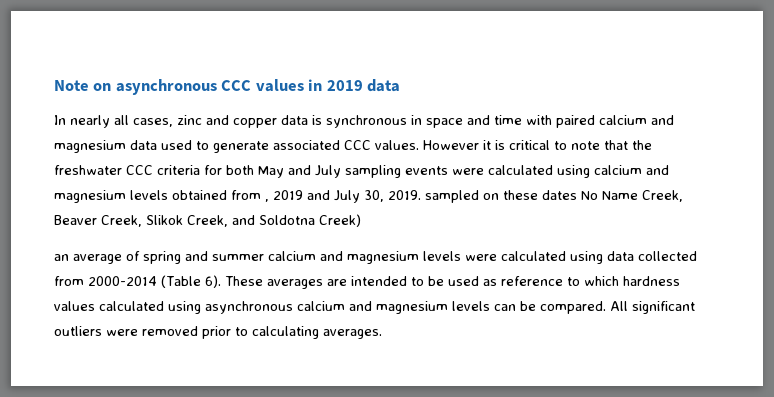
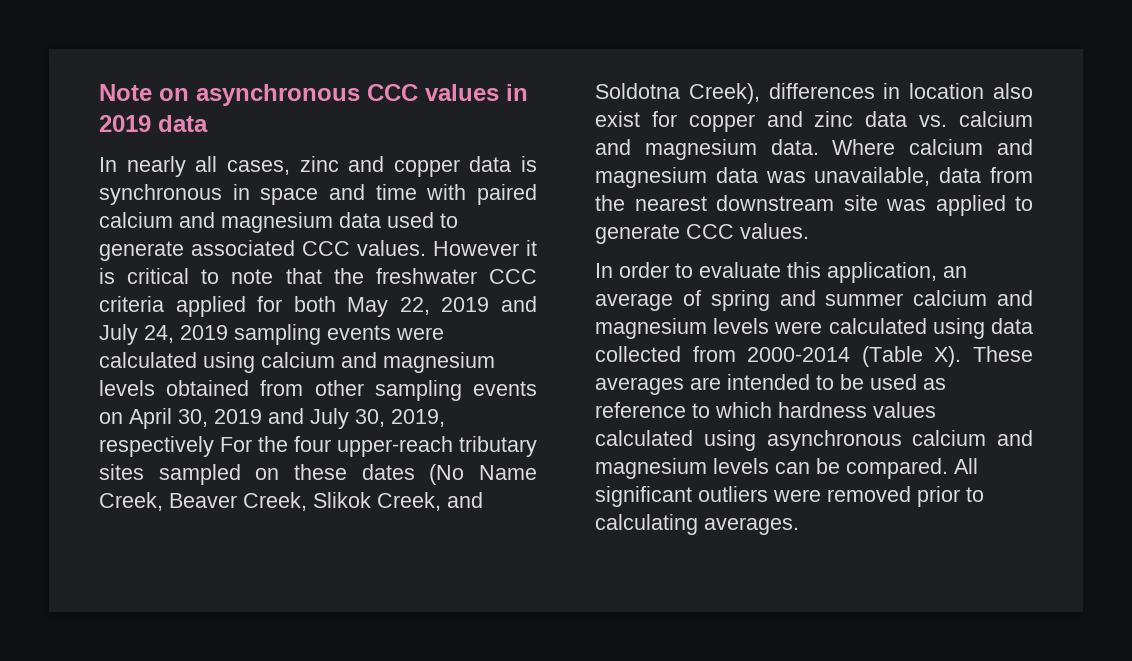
(200, 170) none -> [175,296,246,317] applied
[288,165,341,178] and July -> [399,296,537,315] [99,324,228,345] 22, 2019 and July 24, 2019
[265,190,421,203] , 2019 and July 30, 2019. -> [314,380,537,401] [99,408,445,429] [99,436,537,457] [99,464,144,480] other sampling events on April 30, 2019 and July 30, 2019, respectively For the four upper-reach tributary sites
[581,191,598,200] No -> [429,464,465,485] (No
[319,214,361,227] Creek) // -> [688,83,1033,104] [595,111,1033,132] [595,139,1033,160] [595,167,1033,188] [595,195,1033,216] [595,223,809,244] [595,262,937,283] Creek), differences in location also exist for copper and zinc data vs. calcium and magnesium data. Where calcium and magnesium data was unavailable, data from the nearest downstream site was applied to generate CCC values. // In order to evaluate this application,
[204,275,221,288] 6). -> [934,346,962,367] X).

